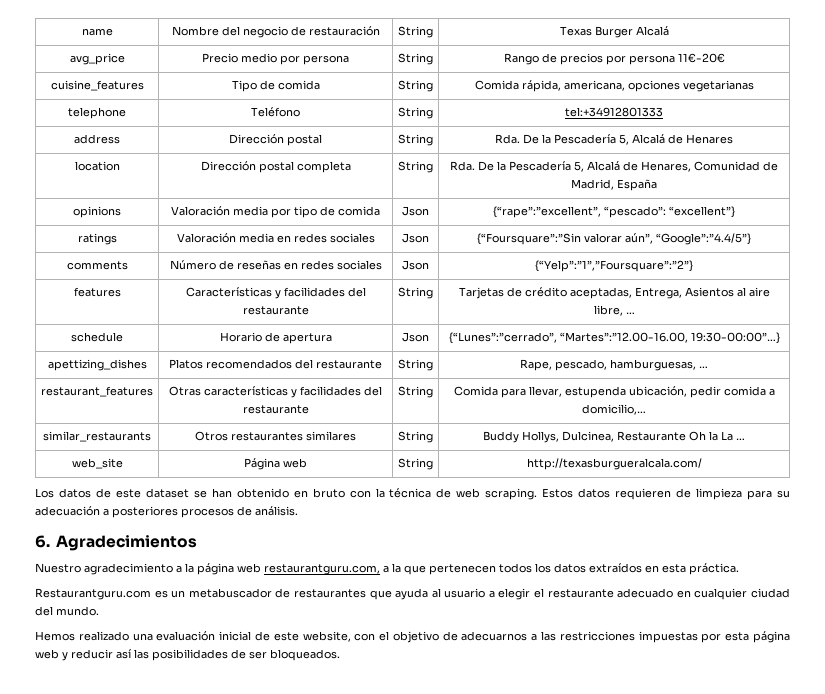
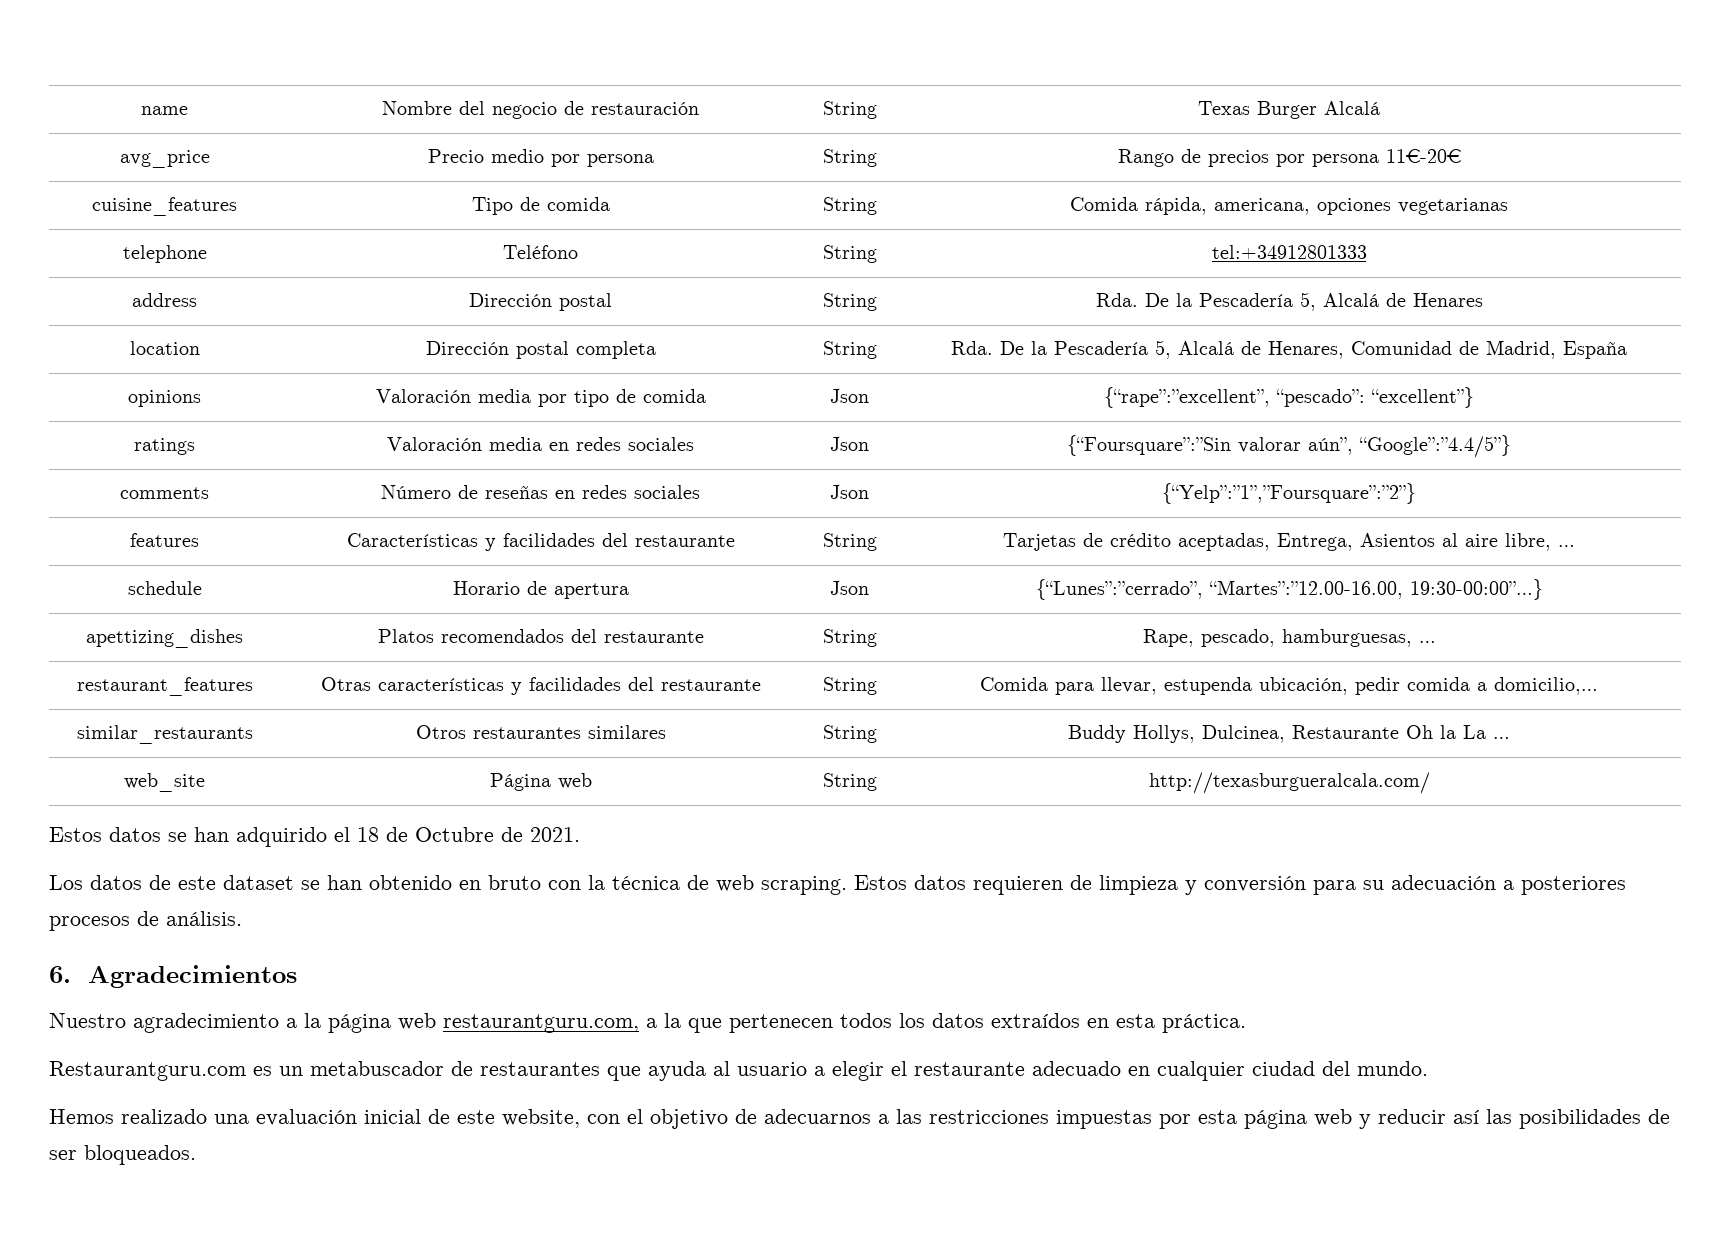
(702, 464) none -> [49,827,580,847] // Estos datos se han adquirido el 18 de Octubre de 2021.
(743, 494) none -> [1185,876,1306,895] y conversión

